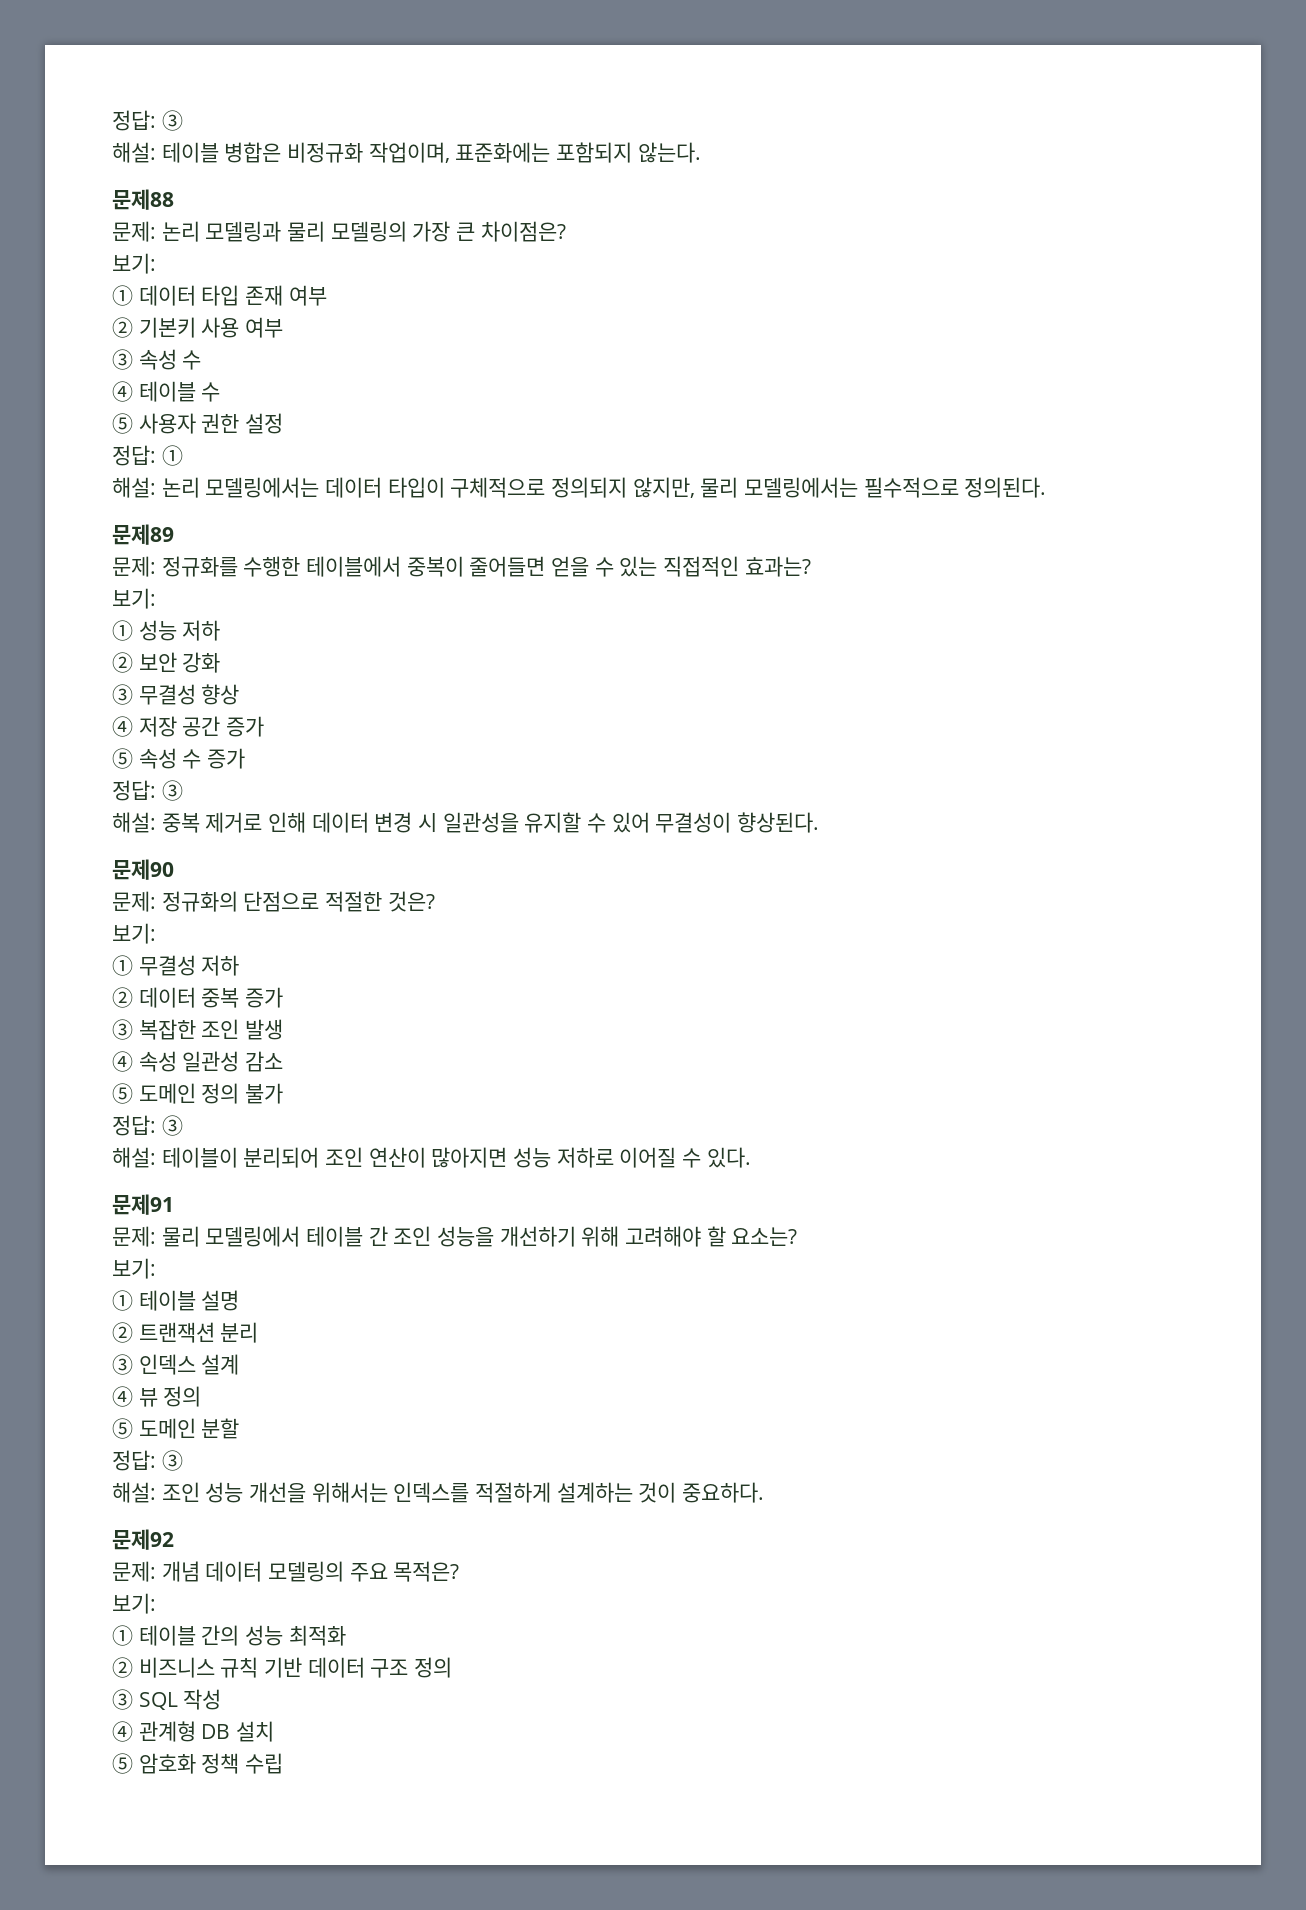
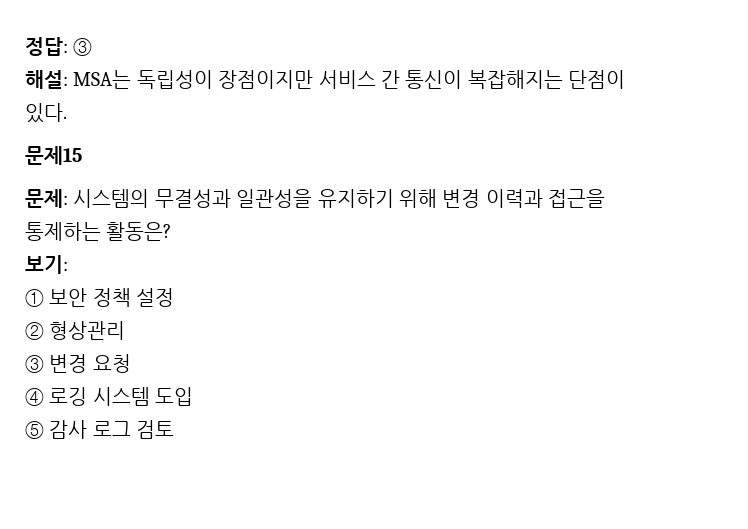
[112,110,183,131] [112,142,701,163] [112,189,174,210] [112,221,566,242] [112,253,156,274] [112,285,327,306] [112,317,284,338] [112,349,202,370] [112,381,221,402] [112,413,284,434] [112,445,183,466] [112,477,1047,498] [112,524,174,545] [112,556,811,577] [112,588,156,609] [112,620,221,641] [112,652,221,673] [112,684,240,705] [112,716,265,737] [112,748,246,769] [112,780,183,801] [112,812,820,833] [112,859,174,880] [112,891,435,912] [112,923,156,944] [112,955,240,976] [112,987,284,1008] [112,1019,284,1040] [112,1051,284,1072] [112,1083,284,1104] [112,1115,183,1136] [112,1147,751,1168] [112,1194,174,1215] [112,1226,798,1247] [112,1258,156,1279] [112,1290,240,1311] [112,1322,259,1343] [112,1354,240,1375] [112,1386,202,1407] [112,1418,240,1439] [112,1450,183,1471] [112,1482,765,1503] [112,1529,174,1550] [112,1561,460,1582] [112,1593,156,1614] [112,1625,346,1646] [112,1657,453,1678] [112,1689,222,1710] [112,1721,275,1742] [112,1753,284,1774] 정답: ③ // 해설: 테이블 병합은 비정규화 작업이며, 표준화에는 포함되지 않는다. // 문제88 // 문제: 논리 모델링과 물리 모델링의 가장 큰 차이점은? // 보기: // ① 데이터 타입 존재 여부 // ② 기본키 사용 여부 // ③ 속성 수 // ④ 테이블 수 // ⑤ 사용자 권한 설정 // 정답: ① // 해설: 논리 모델링에서는 데이터 타입이 구체적으로 정의되지 않지만, 물리 모델링에서는 필수적으로 정의된다. // 문제89 // 문제: 정규화를 수행한 테이블에서 중복이 줄어들면 얻을 수 있는 직접적인 효과는? // 보기: // ① 성능 저하 // ② 보안 강화 // ③ 무결성 향상 // ④ 저장 공간 증가 // ⑤ 속성 수 증가 // 정답: ③ // 해설: 중복 제거로 인해 데이터 변경 시 일관성을 유지할 수 있어 무결성이 향상된다. // 문제90 // 문제: 정규화의 단점으로 적절한 것은? // 보기: // ① 무결성 저하 // ② 데이터 중복 증가 // ③ 복잡한 조인 발생 // ④ 속성 일관성 감소 // ⑤ 도메인 정의 불가 // 정답: ③ // 해설: 테이블이 분리되어 조인 연산이 많아지면 성능 저하로 이어질 수 있다. // 문제91 // 문제: 물리 모델링에서 테이블 간 조인 성능을 개선하기 위해 고려해야 할 요소는? // 보기: // ① 테이블 설명 // ② 트랜잭션 분리 // ③ 인덱스 설계 // ④ 뷰 정의 // ⑤ 도메인 분할 // 정답: ③ // 해설: 조인 성능 개선을 위해서는 인덱스를 적절하게 설계하는 것이 중요하다. // 문제92 // 문제: 개념 데이터 모델링의 주요 목적은? // 보기: // ① 테이블 간의 성능 최적화 // ② 비즈니스 규칙 기반 데이터 구조 정의 // ③ SQL 작성 // ④ 관계형 DB 설치 // ⑤ 암호화 정책 수립 -> [25,37,93,56] [25,70,626,89] [25,103,67,123] [25,146,82,165] [25,189,606,208] [25,222,172,241] [25,255,68,274] [25,288,175,307] [25,321,126,340] [25,354,131,373] [25,387,194,406] [25,420,175,439] 정답: ③ // 해설: MSA는 독립성이 장점이지만 서비스 간 통신이 복잡해지는 단점이 있다. // 문제15 // 문제: 시스템의 무결성과 일관성을 유지하기 위해 변경 이력과 접근을 통제하는 활동은? // 보기: // ① 보안 정책 설정 // ② 형상관리 // ③ 변경 요청 // ④ 로깅 시스템 도입 // ⑤ 감사 로그 검토

